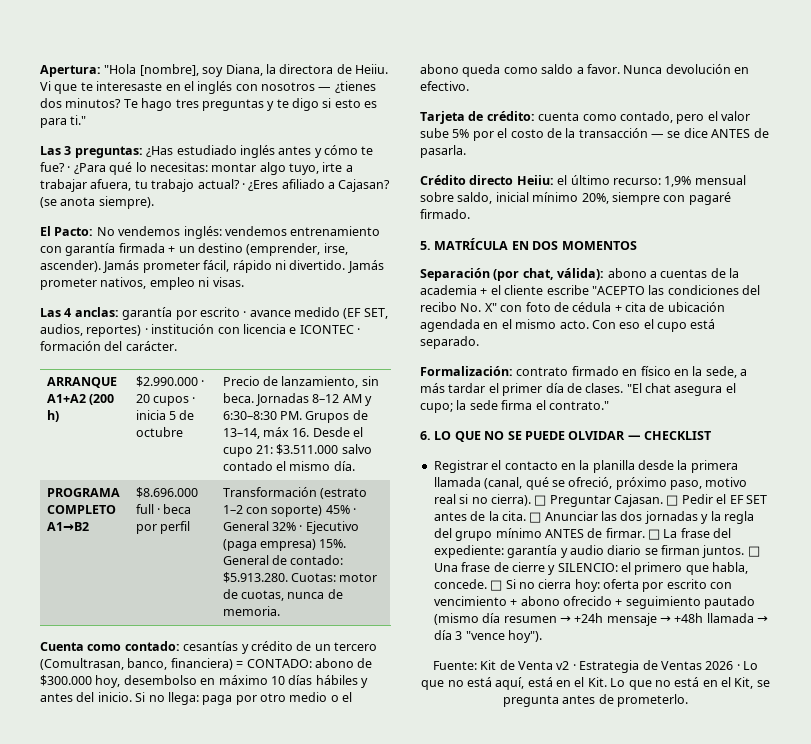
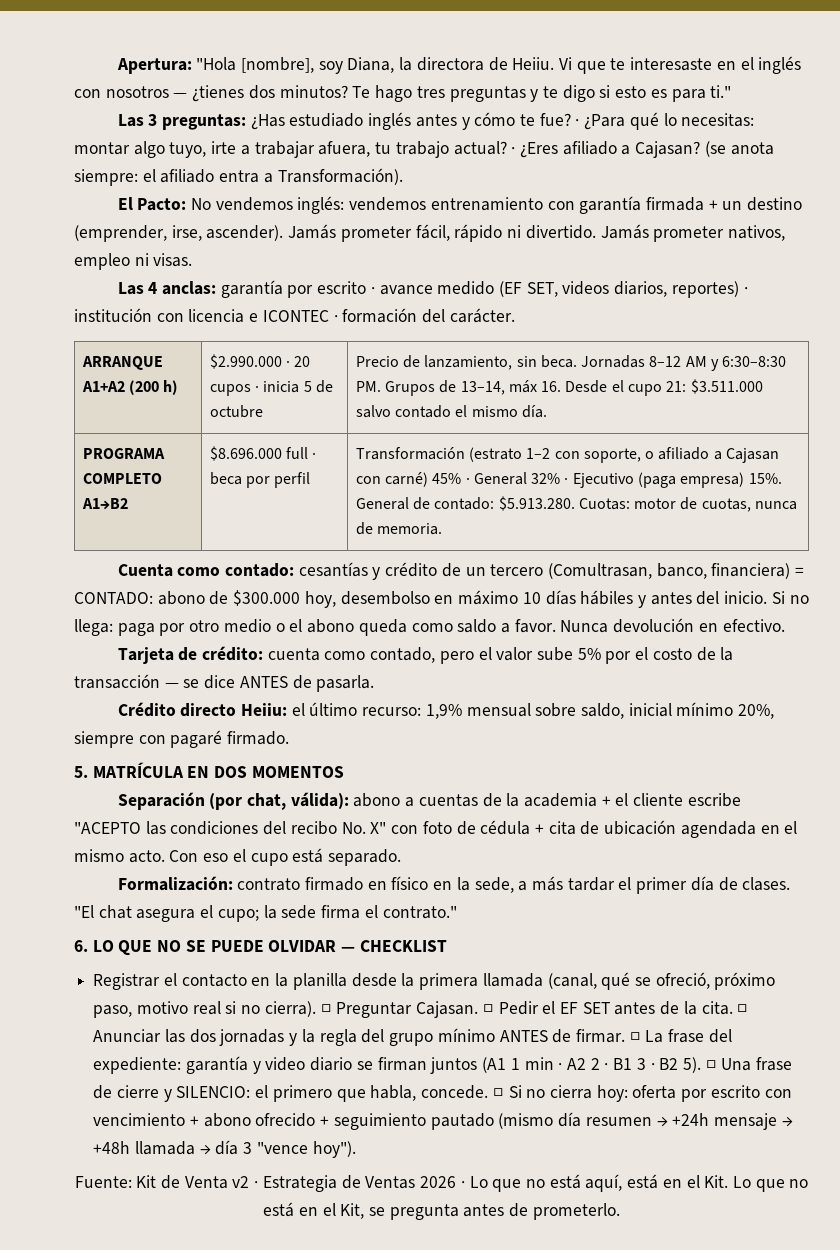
[98,196,154,209] siempre). -> [74,168,403,186] siempre: el afiliado entra a Transformación).
[40,324,83,336] audios, -> [562,281,668,297] videos diarios,
[271,505,323,517] soporte) -> [583,447,780,463] [355,472,428,487] soporte, o afiliado a Cajasan con carné)
[569,545,604,555] audio -> [265,1057,306,1071] video
[702,545,745,558] juntos. -> [430,1057,702,1074] juntos (A1 1 min · A2 2 · B1 3 · B2 5).

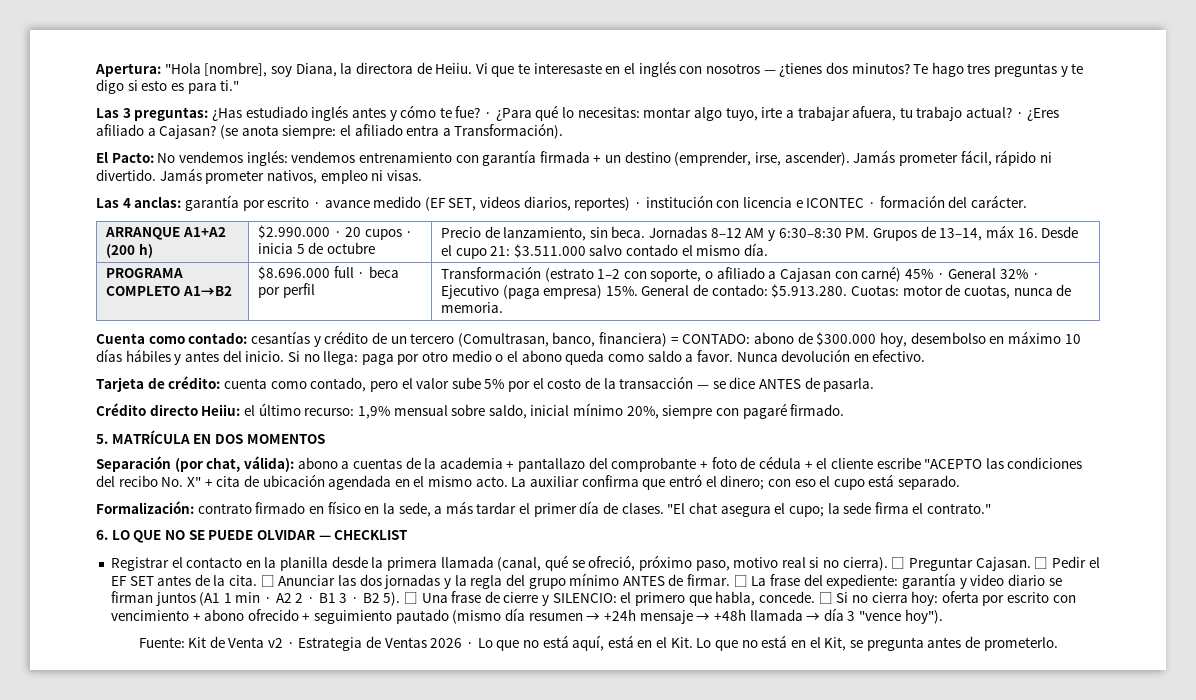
(611, 801) none -> [518,456,813,472] pantallazo del comprobante + foto de cédula +
[391,820,531,835] con foto de cédula -> (201, 482) none
[169,850,199,862] Con -> [511,474,791,490] La auxiliar confirma que entró el dinero; con

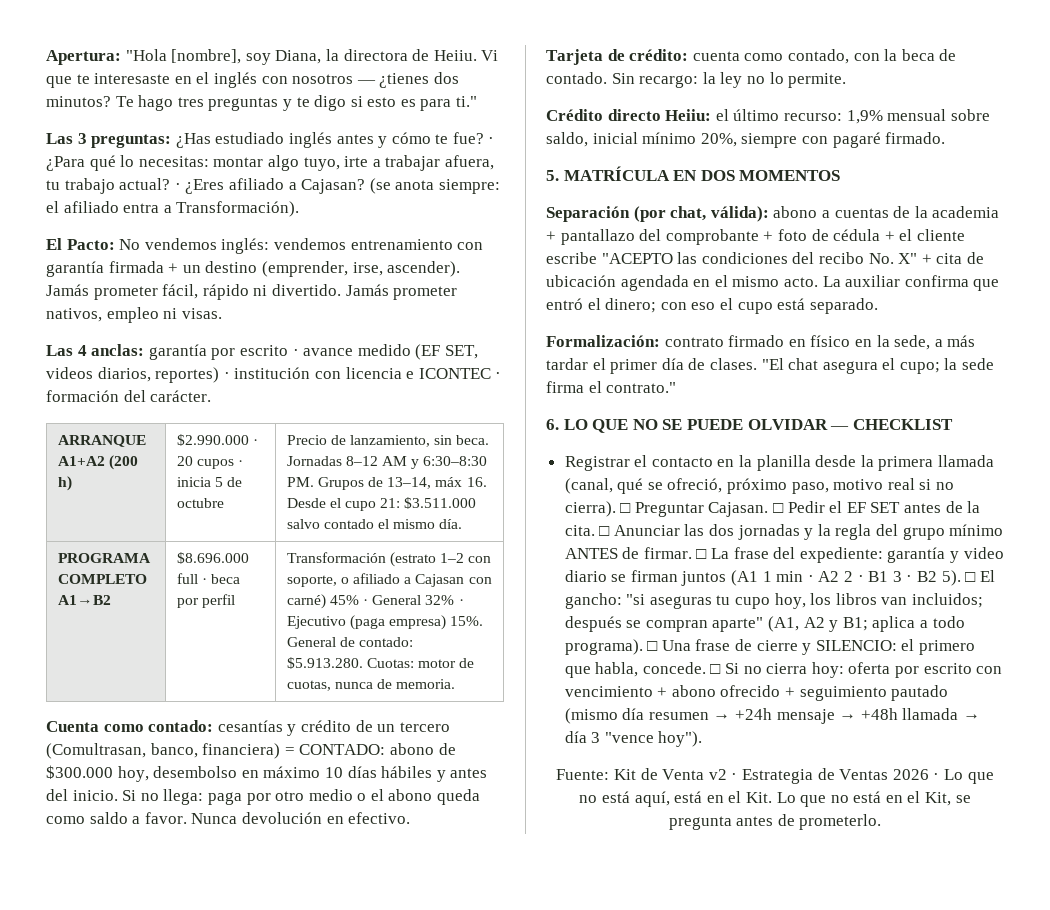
[369,376,875,392] pero el valor sube 5% por el costo de la transacción — se dice ANTES de pasarla. -> [853,49,957,61] [546,72,847,88] con la beca de contado. Sin recargo: la ley no lo permite.
(418, 598) none -> [979,570,995,582] [564,593,984,609] [564,616,965,632] [564,639,659,655] El gancho: "si aseguras tu cupo hoy, los libros van incluidos; después se compran aparte" (A1, A2 y B1; aplica a todo programa). □

